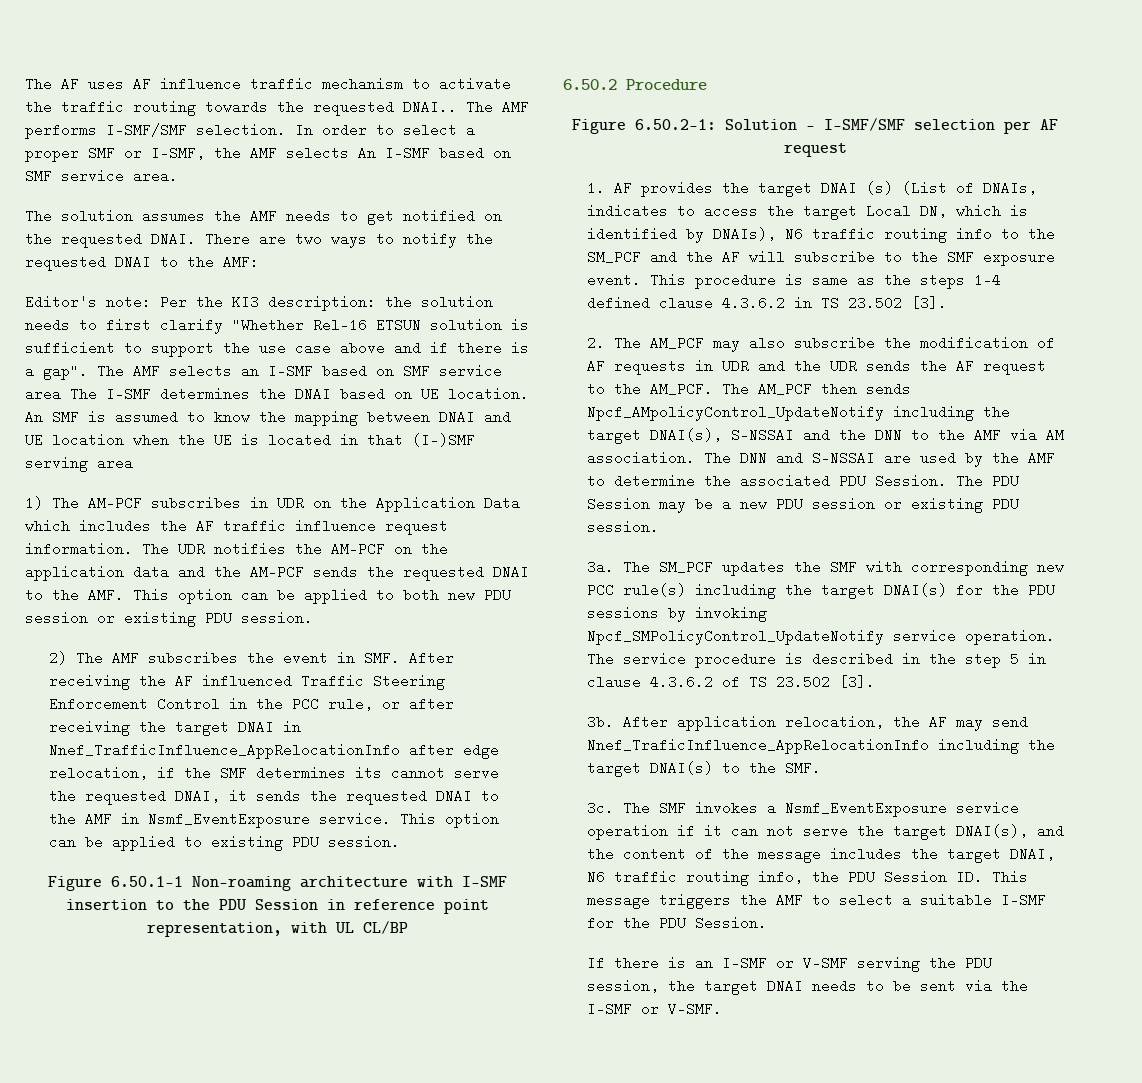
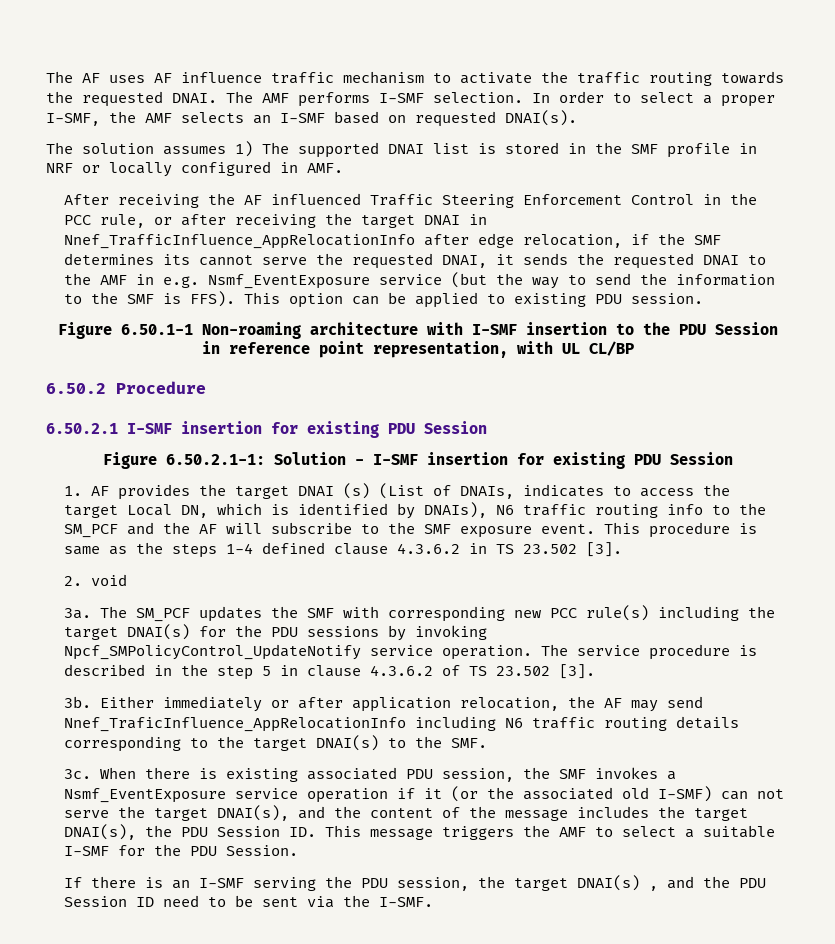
[403,100,457,114] DNAI.. -> [172,93,217,103] DNAI.
[106,123,187,137] I-SMF/SMF -> [379,93,424,103] I-SMF
[88,146,142,160] SMF or -> (775, 101) none
[358,146,511,160] [25,169,178,183] [25,209,502,225] [25,232,493,248] [25,255,259,271] [25,295,493,311] [25,318,529,334] [25,341,529,357] [25,364,502,380] [25,387,529,401] [25,410,511,426] [25,433,475,447] [25,456,133,472] [25,496,520,512] [25,519,448,535] [25,542,448,556] [25,565,529,581] [25,588,511,604] [25,611,313,627] [49,651,401,665] An I-SMF based on SMF service area. // The solution assumes the AMF needs to get notified on the requested DNAI. There are two ways to notify the requested DNAI to the AMF: // Editor's note: Per the KI3 description: the solution needs to first clarify "Whether Rel-16 ETSUN solution is sufficient to support the use case above and if there is a gap". The AMF selects an I-SMF based on SMF service area The I-SMF determines the DNAI based on UE location. An SMF is assumed to know the mapping between DNAI and UE location when the UE is located in that (I-)SMF serving area // 1) The AM-PCF subscribes in UDR on the Application Data which includes the AF traffic influence request information. The UDR notifies the AM-PCF on the application data and the AM-PCF sends the requested DNAI to the AMF. This option can be applied to both new PDU session or existing PDU session. // 2) The AMF subscribes the event in SMF. -> [253,110,577,127] [46,141,757,158] [46,161,343,177] an I-SMF based on requested DNAI(s). // The solution assumes 1) The supported DNAI list is stored in the SMF profile in NRF or locally configured in AMF. //
[148,812,392,828] Nsmf_EventExposure service. -> [163,272,776,289] [64,291,236,307] e.g. Nsmf_EventExposure service (but the way to send the information to the SMF is FFS).
[572,119,716,134] // Figure 6.50.2-1: -> [46,421,487,438] [102,452,265,469] // 6.50.2.1 I-SMF insertion for existing PDU Session // Figure 6.50.2.1-1:
[824,118,1058,134] [783,143,847,157] I-SMF/SMF selection per AF request -> [372,452,733,469] I-SMF insertion for existing PDU Session
[614,336,1056,352] [587,359,1047,375] [587,382,912,396] [587,405,1011,421] [587,428,1065,444] [587,451,1056,467] [587,474,1020,488] [587,497,1020,513] [587,520,660,534] The AM_PCF may also subscribe the modification of AF requests in UDR and the UDR sends the AF request to the AM_PCF. The AM_PCF then sends Npcf_AMpolicyControl_UpdateNotify including the target DNAI(s), S-NSSAI and the DNN to the AMF via AM association. The DNN and S-NSSAI are used by the AMF to determine the associated PDU Session. The PDU Session may be a new PDU session or existing PDU session. -> [91,574,128,586] void
[623,715,669,729] After -> [100,696,344,712] Either immediately or after
(1020, 746) none -> [505,716,740,731] [64,736,209,752] N6 traffic routing details corresponding to
[623,801,651,815] The -> [100,767,551,782] When there is existing associated PDU session, the
(723, 830) none -> [451,786,713,802] (or the associated old I-SMF)
[1010,847,1056,861] [587,870,804,886] DNAI, N6 traffic routing info, -> [64,824,137,840] DNAI(s),
[776,956,849,970] or V-SMF -> (245, 883) none
[767,979,858,993] DNAI needs -> [577,875,767,891] [64,895,200,907] DNAI(s) , and the PDU Session ID need
[587,1002,723,1016] I-SMF or V-SMF. -> [379,897,434,907] I-SMF.

